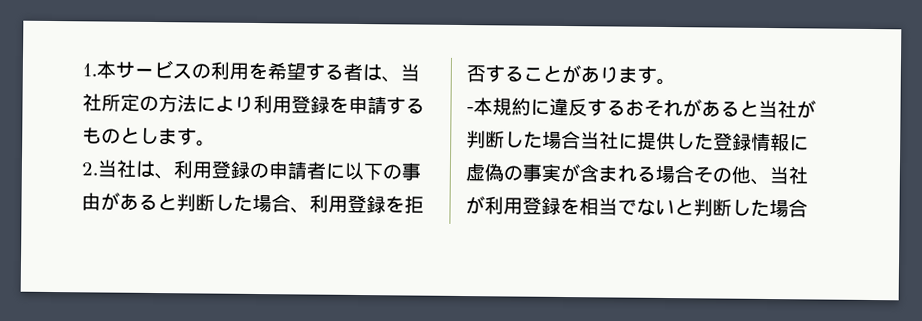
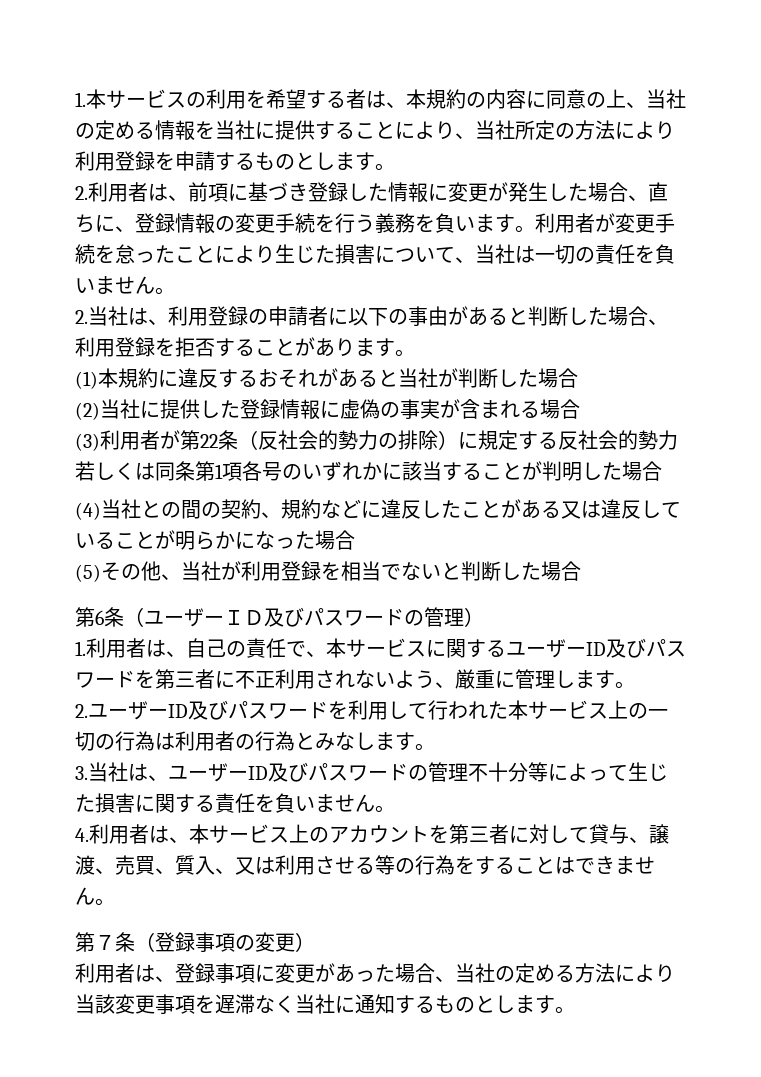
(401, 79) none -> [406,89,686,109] [75,120,475,141] 本規約の内容に同意の上、当社の定める情報を当社に提供することにより、
(216, 143) none -> [75,182,668,203] [75,213,675,234] [75,244,675,264] [75,276,175,295] // 2.利用者は、前項に基づき登録した情報に変更が発生した場合、直ちに、登録情報の変更手続を行う義務を負います。利用者が変更手続を怠ったことにより生じた損害について、当社は一切の責任を負いません。
[466,107,474,114] - -> [75,371,98,389] (1)
(581, 140) none -> [75,402,100,420] // (2)
(694, 174) none -> [75,430,678,451] [75,461,662,481] [75,499,681,520] [75,530,355,550] [75,564,101,582] // (3)利用者が第22条（反社会的勢力の排除）に規定する反社会的勢力若しくは同条第1項各号のいずれかに該当することが判明した場合 // (4)当社との間の契約、規約などに違反したことがある又は違反していることが明らかになった場合 // (5)
(808, 208) none -> [75,607,484,627] [75,638,686,658] [75,669,635,689] [75,700,668,720] [75,731,435,751] [75,762,668,782] [75,793,395,813] [75,824,669,844] [75,855,655,875] [75,887,115,906] [75,932,315,952] [75,963,675,983] [75,994,575,1014] // 第6条（ユーザーＩＤ及びパスワードの管理） // 1.利用者は、自己の責任で、本サービスに関するユーザーID及びパスワードを第三者に不正利用されないよう、厳重に管理します。 // 2.ユーザーID及びパスワードを利用して行われた本サービス上の一切の行為は利用者の行為とみなします。 // 3.当社は、ユーザーID及びパスワードの管理不十分等によって生じた損害に関する責任を負いません。 // 4.利用者は、本サービス上のアカウントを第三者に対して貸与、譲渡、売買、質入、又は利用させる等の行為をすることはできません。 // 第７条（登録事項の変更） // 利用者は、登録事項に変更があった場合、当社の定める方法により当該変更事項を遅滞なく当社に通知するものとします。

